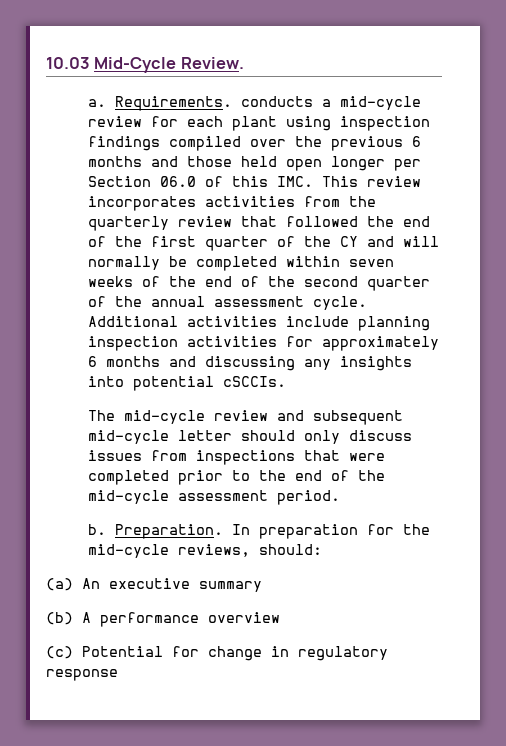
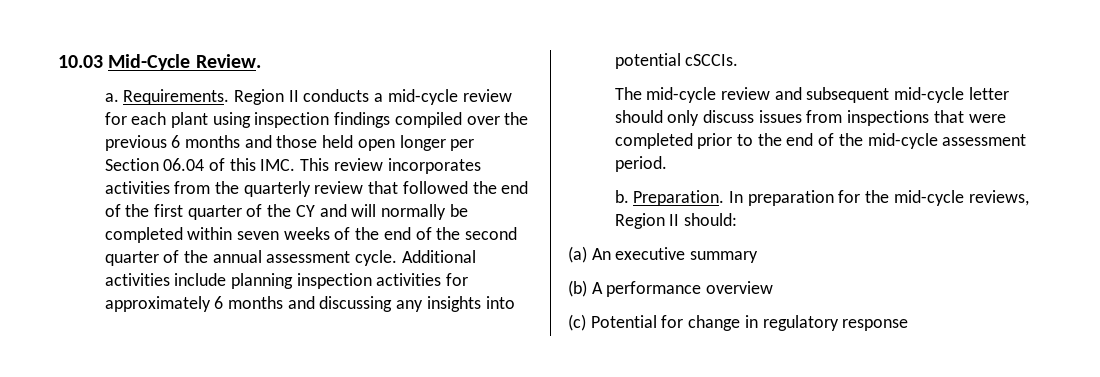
(233, 103) none -> [234,89,299,105] Region II
[160,176,197,187] 06.0 -> [163,158,205,171] 06.04
(251, 550) none -> [614,213,680,229] Region II

